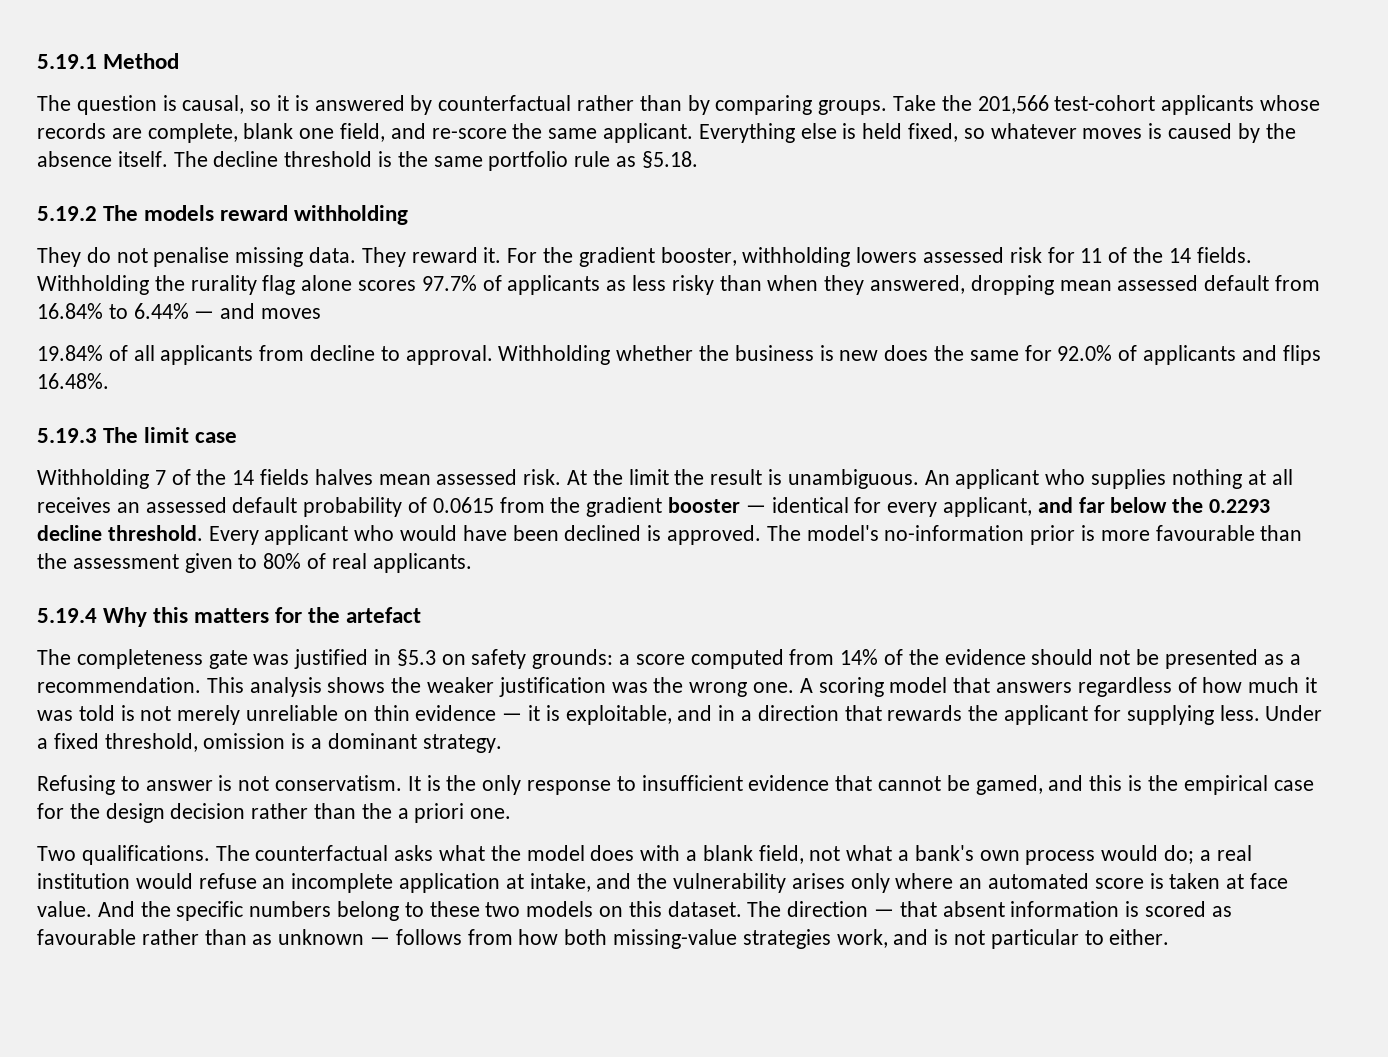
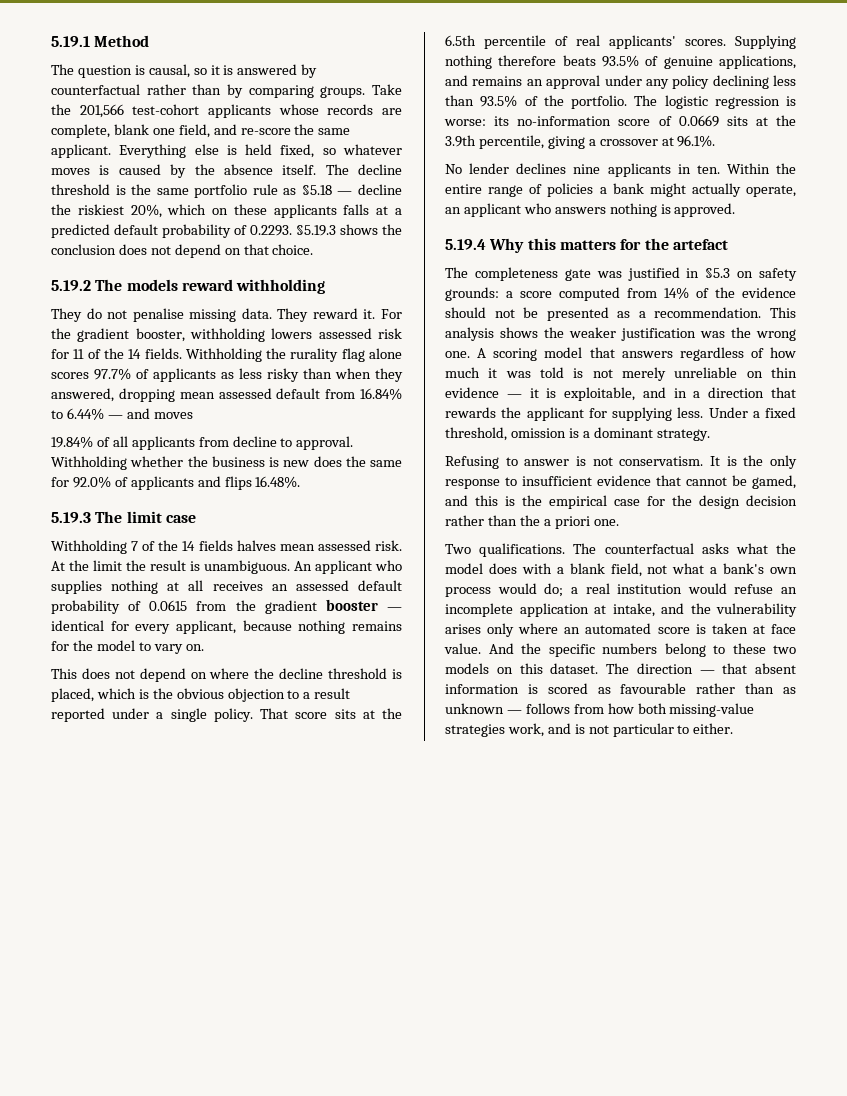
[641,151,698,168] §5.18. -> [301,184,402,195] [51,204,402,218] [51,224,402,238] [51,244,314,258] §5.18 — decline the riskiest 20%, which on these applicants falls at a predicted default probability of 0.2293. §5.19.3 shows the conclusion does not depend on that choice.
[1037,497,1271,513] [37,525,1303,545] [37,553,472,573] and far below the 0.2293 decline threshold. Every applicant who would have been declined is approved. The model's no-information prior is more favourable than the assessment given to 80% of real applicants. -> [242,620,402,634] [51,640,204,654] [51,668,402,682] [51,688,351,702] [51,708,403,722] [445,35,796,49] [445,55,796,69] [445,75,796,89] [445,95,796,109] [444,115,796,127] [445,135,716,149] [445,163,796,177] [445,183,796,197] [445,203,736,217] because nothing remains for the model to vary on. // This does not depend on where the decline threshold is placed, which is the obvious objection to a result reported under a single policy. That score sits at the 6.5th percentile of real applicants' scores. Supplying nothing therefore beats 93.5% of genuine applications, and remains an approval under any policy declining less than 93.5% of the portfolio. The logistic regression is worse: its no-information score of 0.0669 sits at the 3.9th percentile, giving a crossover at 96.1%. // No lender declines nine applicants in ten. Within the entire range of policies a bank might actually operate, an applicant who answers nothing is approved.

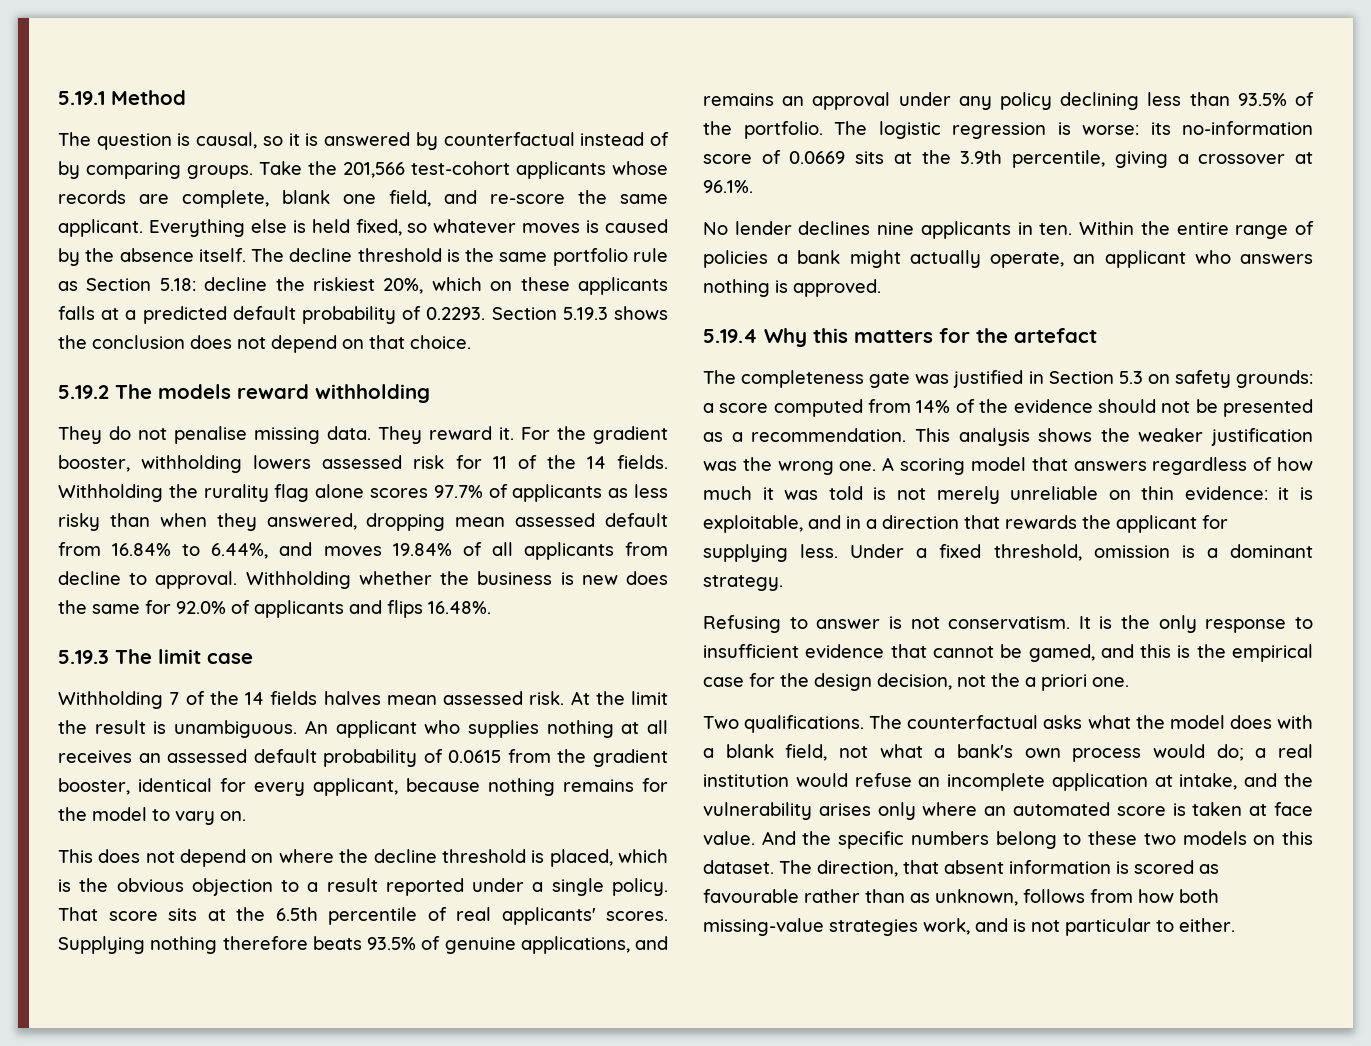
[146,84,222,95] rather than -> [580,132,669,146] instead of
[301,185,353,195] §5.18 — -> [86,278,196,291] Section 5.18:
[296,225,336,236] §5.19.3 -> [491,307,608,320] Section 5.19.3
[66,408,123,420] 6.44% — -> [211,543,269,559] 6.44%,
(193, 415) // -> (382, 551) none
[325,599,402,611] booster — -> [58,778,130,795] booster,
[705,268,731,278] §5.3 -> [1048,371,1143,384] Section 5.3
[445,387,522,398] evidence — -> [1184,486,1268,500] evidence:
[746,495,797,506] [445,515,517,526] decision rather than -> [877,673,986,690] decision, not
[636,663,715,674] direction — -> [817,860,898,877] direction,
[445,703,522,714] unknown — -> [935,889,1018,906] unknown,

